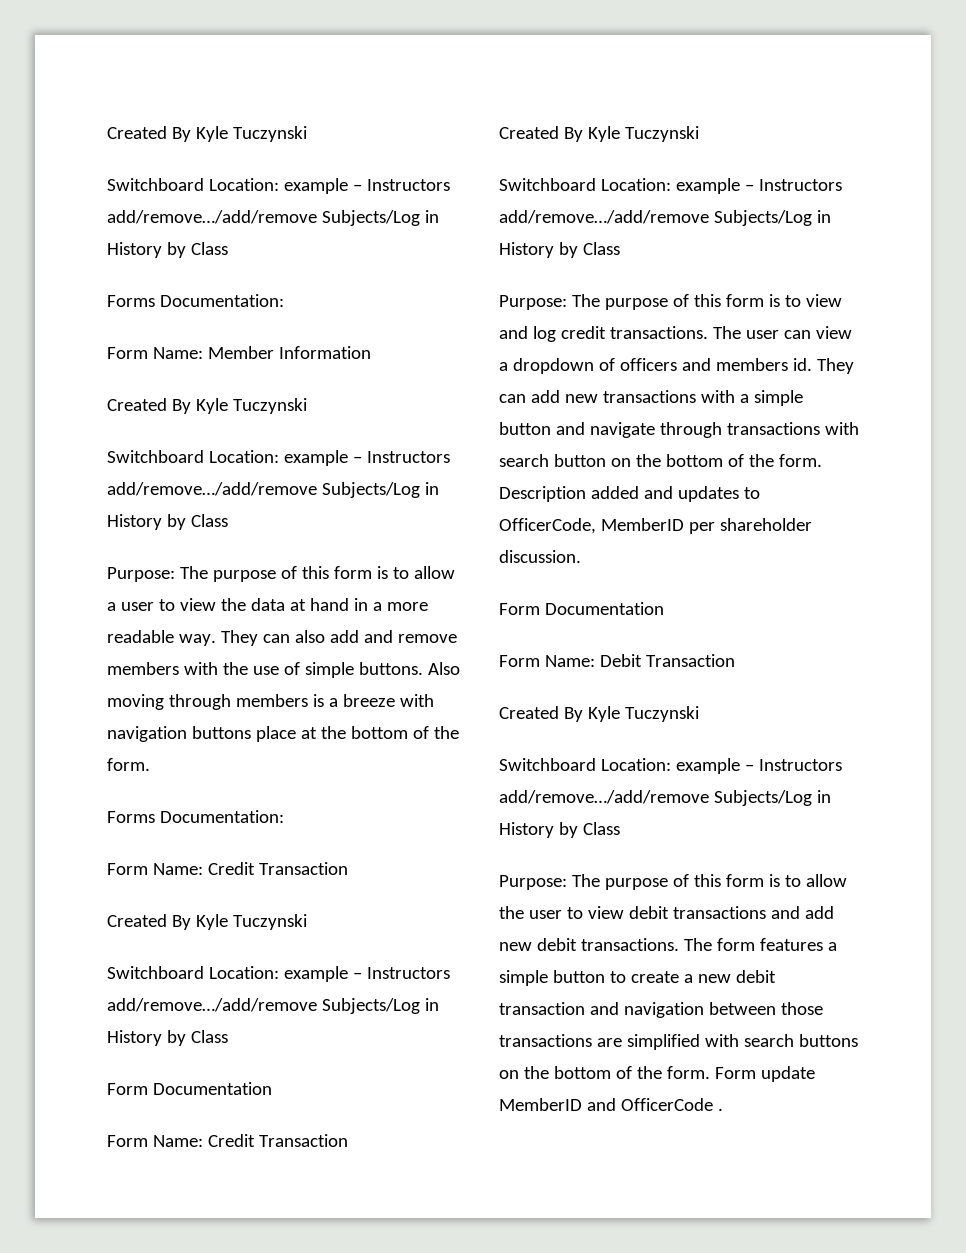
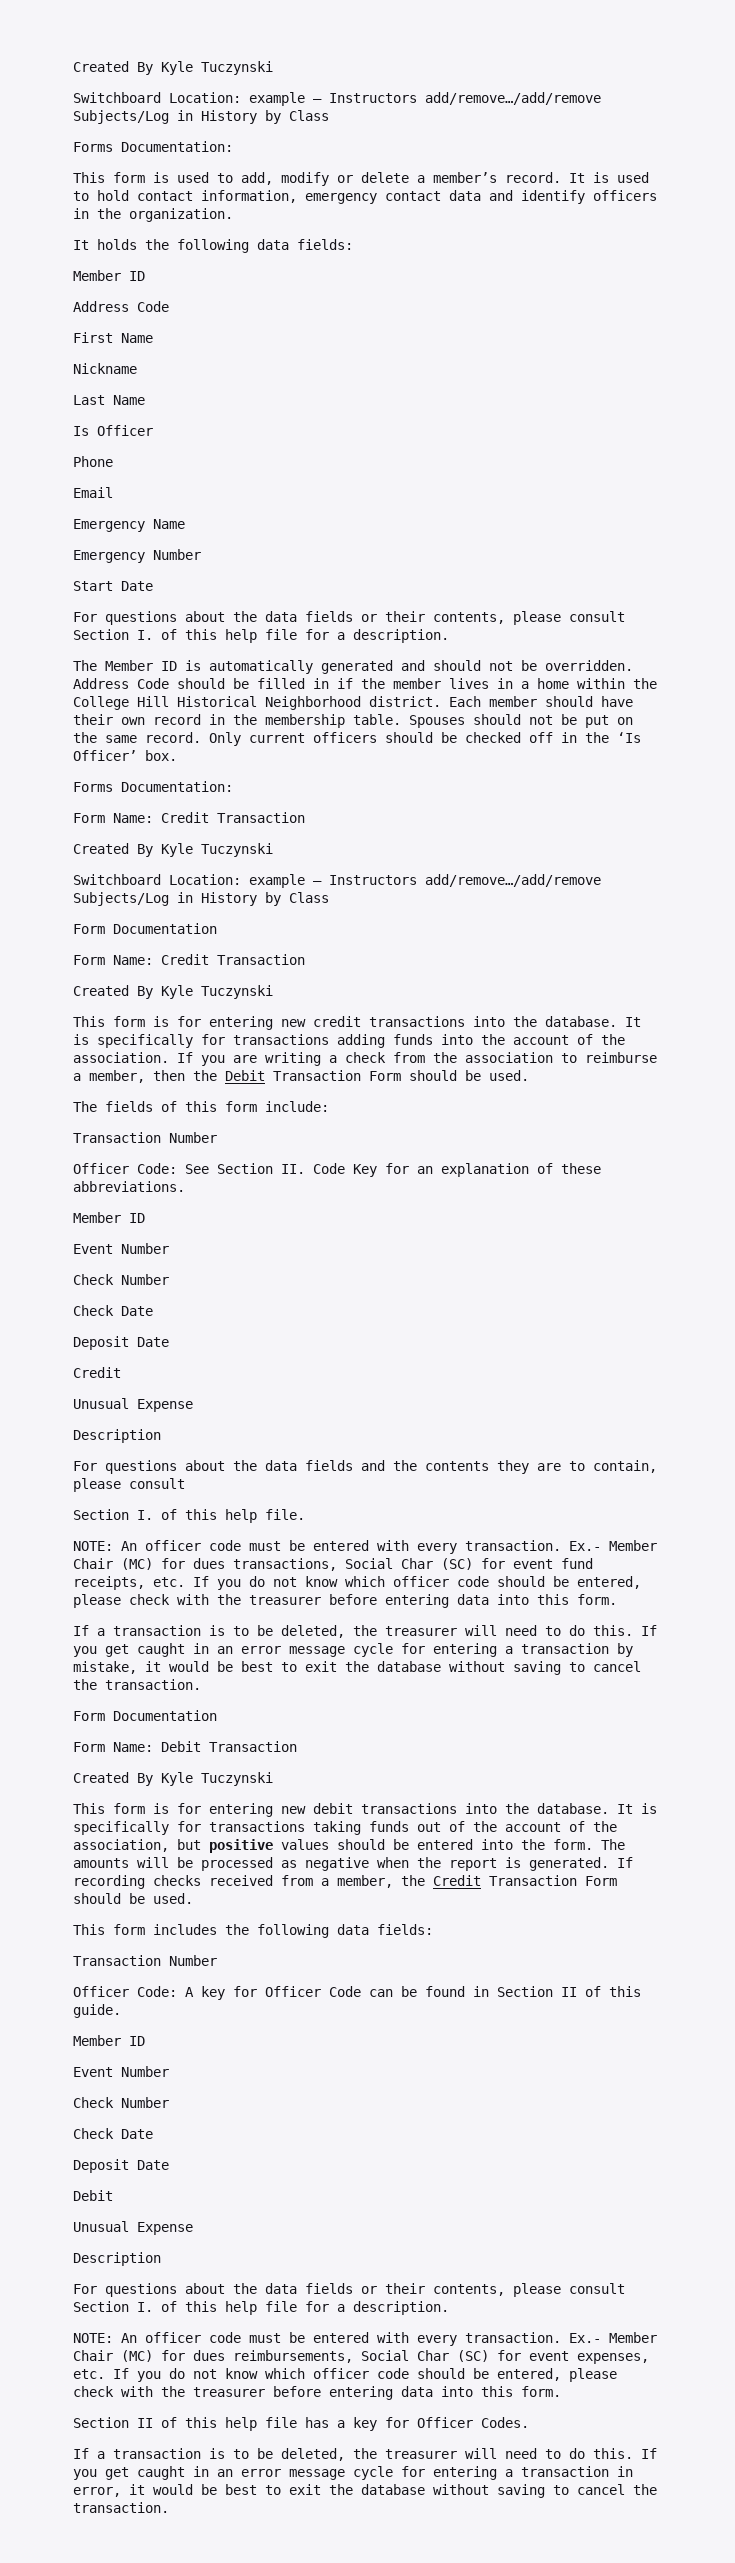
[107,346,371,359] [107,398,307,414] [107,450,450,466] [107,482,439,498] [107,514,228,530] [107,566,455,582] [107,598,428,611] [107,630,457,646] [107,662,460,678] [107,694,434,710] [107,726,459,742] [107,758,150,771] Form Name: Member Information // Created By Kyle Tuczynski // Switchboard Location: example – Instructors add/remove…/add/remove Subjects/Log in History by Class // Purpose: The purpose of this form is to allow a user to view the data at hand in a more readable way. They can also add and remove members with the use of simple buttons. Also moving through members is a breeze with navigation buttons place at the bottom of the form. -> [73,172,649,186] [73,190,657,204] [73,208,233,222] [73,239,353,253] [73,270,145,281] [73,301,169,312] [73,332,153,343] [73,363,137,374] [73,395,145,405] [73,425,153,436] [73,456,113,467] [73,487,113,498] [73,519,185,532] [73,549,201,563] [73,581,153,591] [73,611,625,625] [73,629,449,643] [73,660,633,674] [73,678,657,689] [73,696,633,710] [73,714,633,728] [73,732,641,746] [73,750,177,761] This form is used to add, modify or delete a member’s record. It is used to hold contact information, emergency contact data and identify officers in the organization. // It holds the following data fields: // Member ID // Address Code // First Name // Nickname // Last Name // Is Officer // Phone // Email // Emergency Name // Emergency Number // Start Date // For questions about the data fields or their contents, please consult Section I. of this help file for a description. // The Member ID is automatically generated and should not be overridden. Address Code should be filled in if the member lives in a home within the College Hill Historical Neighborhood district. Each member should have their own record in the membership table. Spouses should not be put on the same record. Only current officers should be checked off in the ‘Is Officer’ box.
[499,178,842,194] [499,210,831,226] [499,242,620,258] [499,294,842,310] [499,326,852,342] [499,358,854,374] [499,390,803,406] [499,422,859,438] [499,454,822,467] [499,486,760,502] [499,518,812,534] [499,550,581,563] Switchboard Location: example – Instructors add/remove…/add/remove Subjects/Log in History by Class // Purpose: The purpose of this form is to view and log credit transactions. The user can view a dropdown of officers and members id. They can add new transactions with a simple button and navigate through transactions with search button on the bottom of the form. Description added and updates to OfficerCode, MemberID per shareholder discussion. -> [73,1016,641,1030] [73,1034,625,1048] [73,1052,657,1066] [73,1070,529,1083] [73,1101,329,1112] [73,1132,217,1143] [73,1163,601,1177] [73,1181,185,1192] [73,1212,145,1223] [73,1243,169,1254] [73,1274,169,1285] [73,1305,153,1316] [73,1336,169,1350] [73,1367,121,1378] [73,1398,193,1412] [73,1429,161,1443] [73,1460,657,1474] [73,1478,185,1492] [73,1509,305,1523] [73,1540,657,1554] [73,1558,593,1571] [73,1576,641,1590] [73,1594,617,1608] [73,1625,657,1638] [73,1643,633,1657] [73,1661,641,1675] [73,1679,201,1690] This form is for entering new credit transactions into the database. It is specifically for transactions adding funds into the account of the association. If you are writing a check from the association to reimburse a member, then the Debit Transaction Form should be used. // The fields of this form include: // Transaction Number // Officer Code: See Section II. Code Key for an explanation of these abbreviations. // Member ID // Event Number // Check Number // Check Date // Deposit Date // Credit // Unusual Expense // Description // For questions about the data fields and the contents they are to contain, please consult // Section I. of this help file. // NOTE: An officer code must be entered with every transaction. Ex.- Member Chair (MC) for dues transactions, Social Char (SC) for event fund receipts, etc. If you do not know which officer code should be entered, please check with the treasurer before entering data into this form. // If a transaction is to be deleted, the treasurer will need to do this. If you get caught in an error message cycle for entering a transaction by mistake, it would be best to exit the database without saving to cancel the transaction.
[499,758,842,774] [499,790,831,806] [499,822,620,838] [499,874,847,890] [499,906,834,919] [499,938,837,951] [499,970,776,986] [499,1002,823,1018] [499,1034,858,1050] [499,1066,815,1082] [499,1098,723,1111] Switchboard Location: example – Instructors add/remove…/add/remove Subjects/Log in History by Class // Purpose: The purpose of this form is to allow the user to view debit transactions and add new debit transactions. The form features a simple button to create a new debit transaction and navigation between those transactions are simplified with search buttons on the bottom of the form. Form update MemberID and OfficerCode . -> [73,1803,657,1817] [73,1821,617,1835] [73,1839,625,1853] [73,1857,633,1871] [73,1875,617,1889] [73,1893,193,1904] [73,1924,433,1938] [73,1955,217,1966] [73,1986,641,2000] [73,2004,121,2018] [73,2035,145,2046] [73,2066,169,2077] [73,2097,169,2108] [73,2128,153,2139] [73,2159,169,2173] [73,2190,113,2201] [73,2221,193,2235] [73,2252,161,2266] [73,2283,625,2297] [73,2301,449,2315] [73,2332,657,2346] [73,2350,649,2364] [73,2368,617,2382] [73,2386,561,2400] [73,2417,529,2431] [73,2448,657,2461] [73,2466,633,2480] [73,2484,657,2498] [73,2502,169,2513] This form is for entering new debit transactions into the database. It is specifically for transactions taking funds out of the account of the association, but positive values should be entered into the form. The amounts will be processed as negative when the report is generated. If recording checks received from a member, the Credit Transaction Form should be used. // This form includes the following data fields: // Transaction Number // Officer Code: A key for Officer Code can be found in Section II of this guide. // Member ID // Event Number // Check Number // Check Date // Deposit Date // Debit // Unusual Expense // Description // For questions about the data fields or their contents, please consult Section I. of this help file for a description. // NOTE: An officer code must be entered with every transaction. Ex.- Member Chair (MC) for dues reimbursements, Social Char (SC) for event expenses, etc. If you do not know which officer code should be entered, please check with the treasurer before entering data into this form. // Section II of this help file has a key for Officer Codes. // If a transaction is to be deleted, the treasurer will need to do this. If you get caught in an error message cycle for entering a transaction in error, it would be best to exit the database without saving to cancel the transaction.

